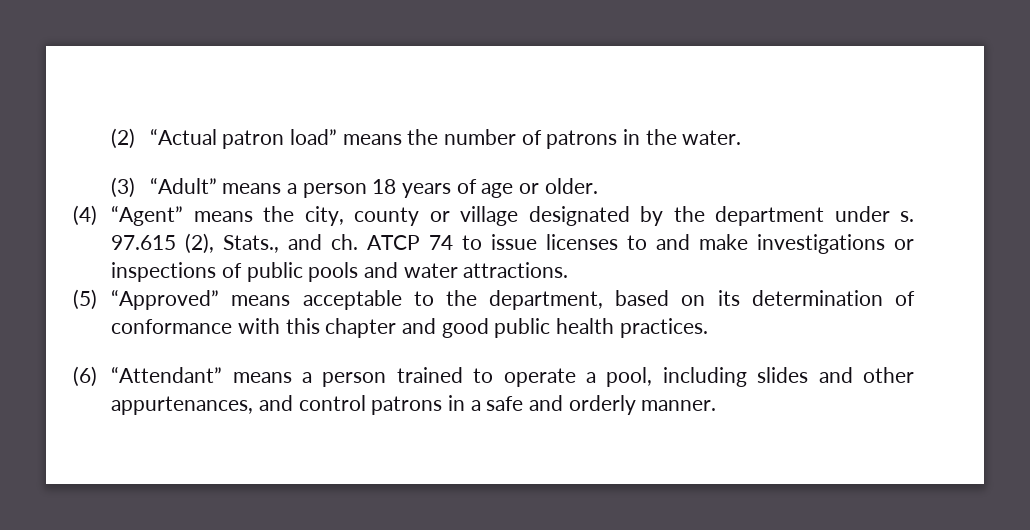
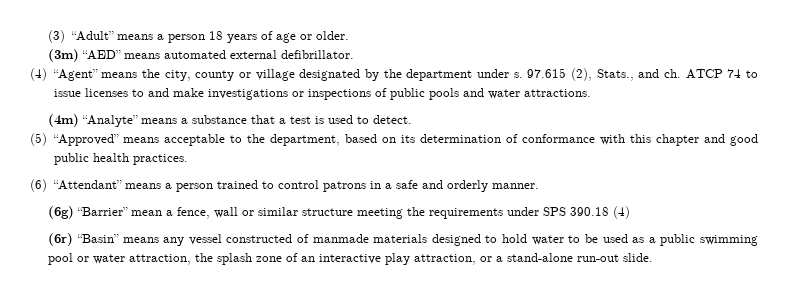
[111,128,742,149] (2) “Actual patron load” means the number of patrons in the water. // -> (48, 36) none
(598, 186) none -> [48,49,355,62] // (3m) “AED” means automated external defibrillator.
(569, 270) none -> [48,114,413,127] // (4m) “Analyte” means a substance that a test is used to detect.
[503,367,914,387] [111,395,293,415] operate a pool, including slides and other appurtenances, and -> (274, 185) none
(717, 405) none -> [48,206,631,219] [48,233,758,246] [48,253,654,265] // (6g) “Barrier” mean a fence, wall or similar structure meeting the requirements under SPS 390.18 (4) // (6r) “Basin” means any vessel constructed of manmade materials designed to hold water to be used as a public swimming pool or water attraction, the splash zone of an interactive play attraction, or a stand-alone run-out slide.

